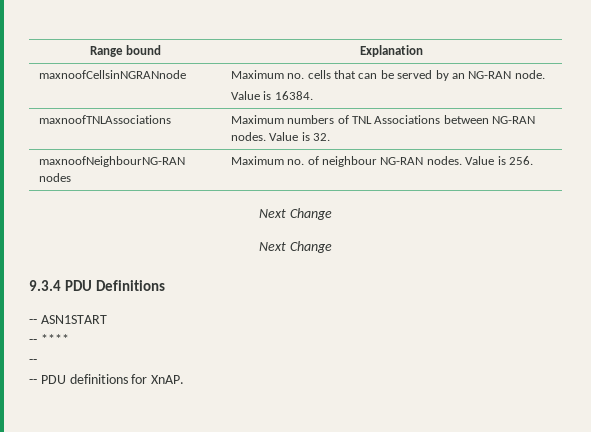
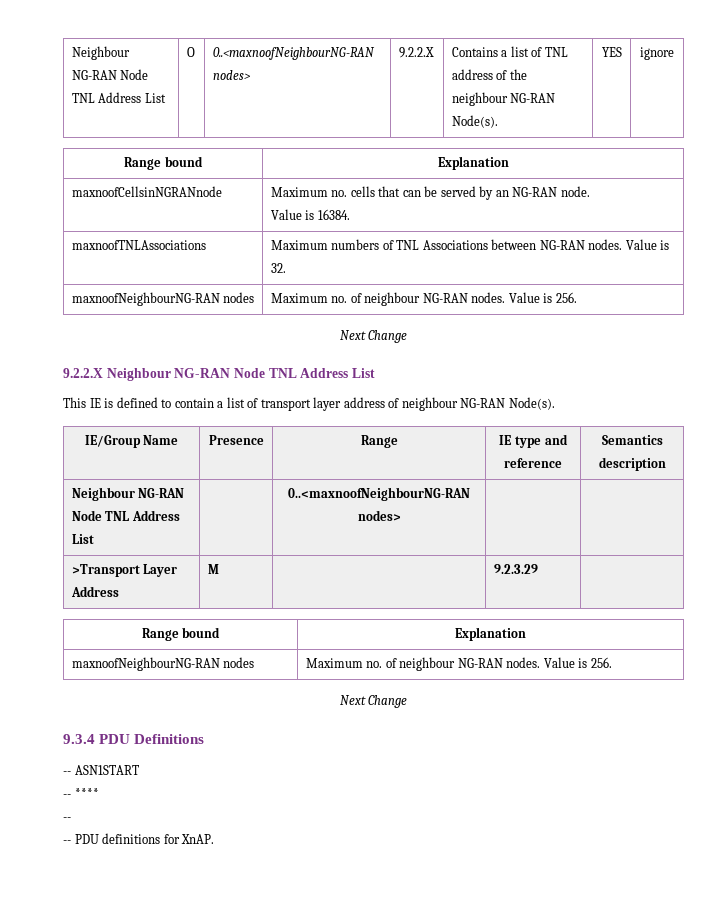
(89, 51) none -> [71,46,130,60] [71,69,149,80] [71,92,166,103] [186,47,195,57] [212,47,375,60] [212,70,251,80] [398,47,434,58] [451,46,568,57] [451,69,527,80] [451,92,556,106] [451,115,498,128] [601,47,622,57] [640,47,674,60] Neighbour NG-RAN Node TNL Address List | O | 0..<maxnoofNeighbourNG-RAN nodes> | 9.2.2.X | Contains a list of TNL address of the neighbour NG-RAN Node(s). | YES | ignore //
(332, 214) none -> [63,368,375,381] [63,397,555,411] [84,435,179,448] [208,435,264,445] [360,435,398,448] [499,434,568,448] [504,458,562,468] [601,435,663,445] [598,457,666,471] [71,487,185,501] [71,510,180,521] [71,534,94,544] [288,487,470,501] [357,510,401,521] [71,564,178,577] [70,586,119,597] [207,564,219,574] [493,564,538,574] [141,627,221,641] [455,627,526,641] [71,657,255,671] [305,657,612,671] // 9.2.2.X Neighbour NG-RAN Node TNL Address List // This IE is defined to contain a list of transport layer address of neighbour NG-RAN Node(s). // IE/Group Name | Presence | Range | IE type and reference | Semantics description // Neighbour NG-RAN Node TNL Address List | | 0..<maxnoofNeighbourNG-RAN nodes> | | // >Transport Layer Address | M | | 9.2.3.29 | // Range bound | Explanation // maxnoofNeighbourNG-RAN nodes | Maximum no. of neighbour NG-RAN nodes. Value is 256.

